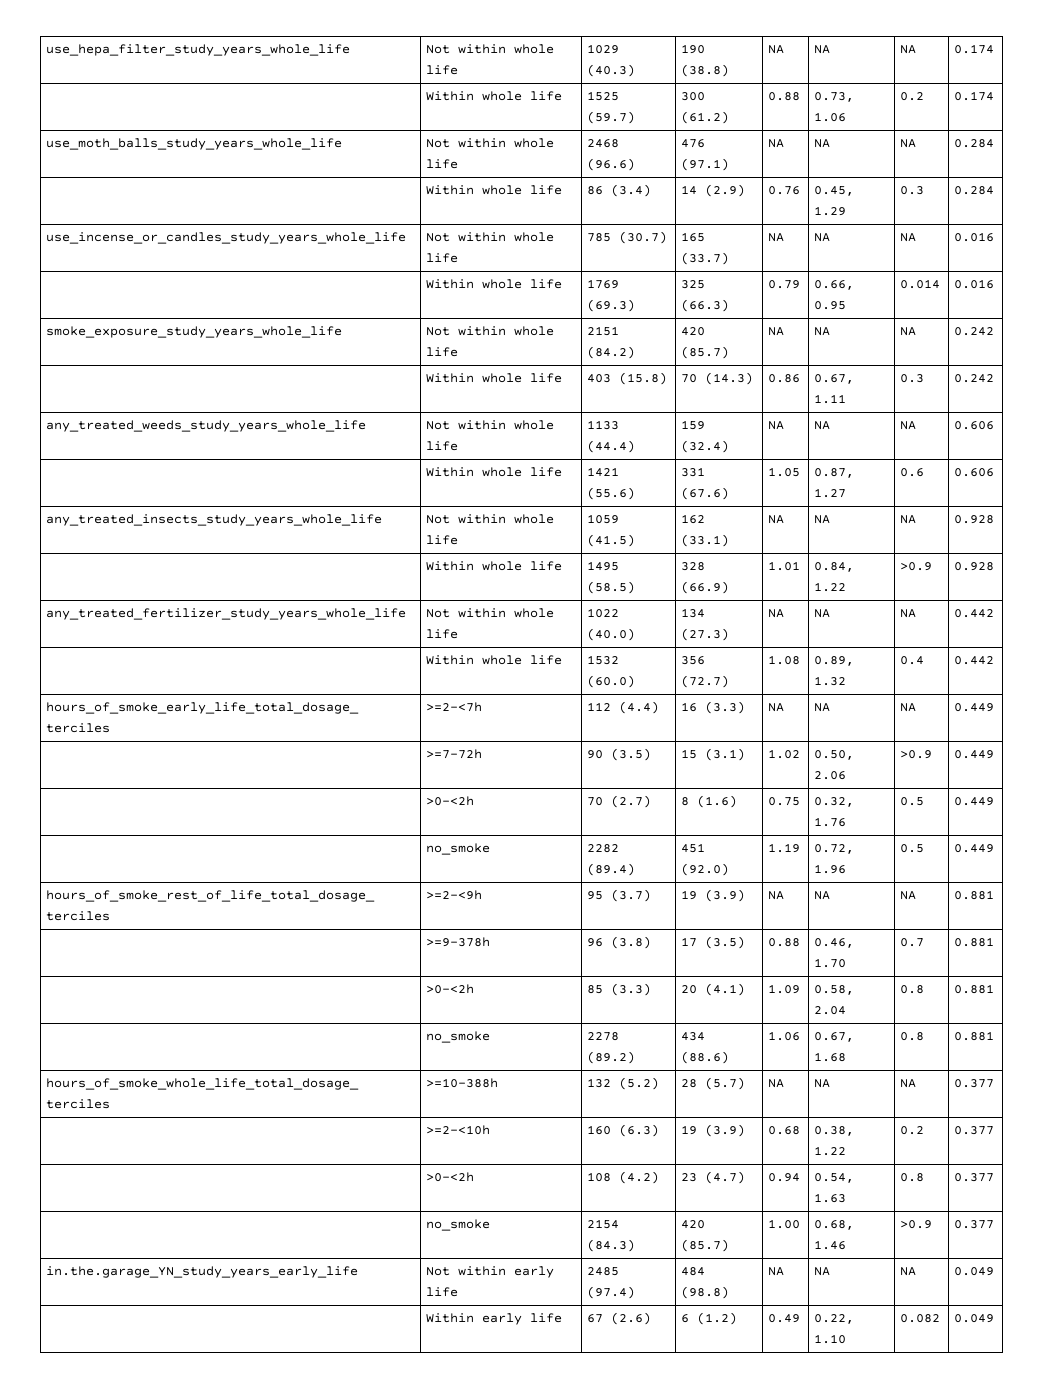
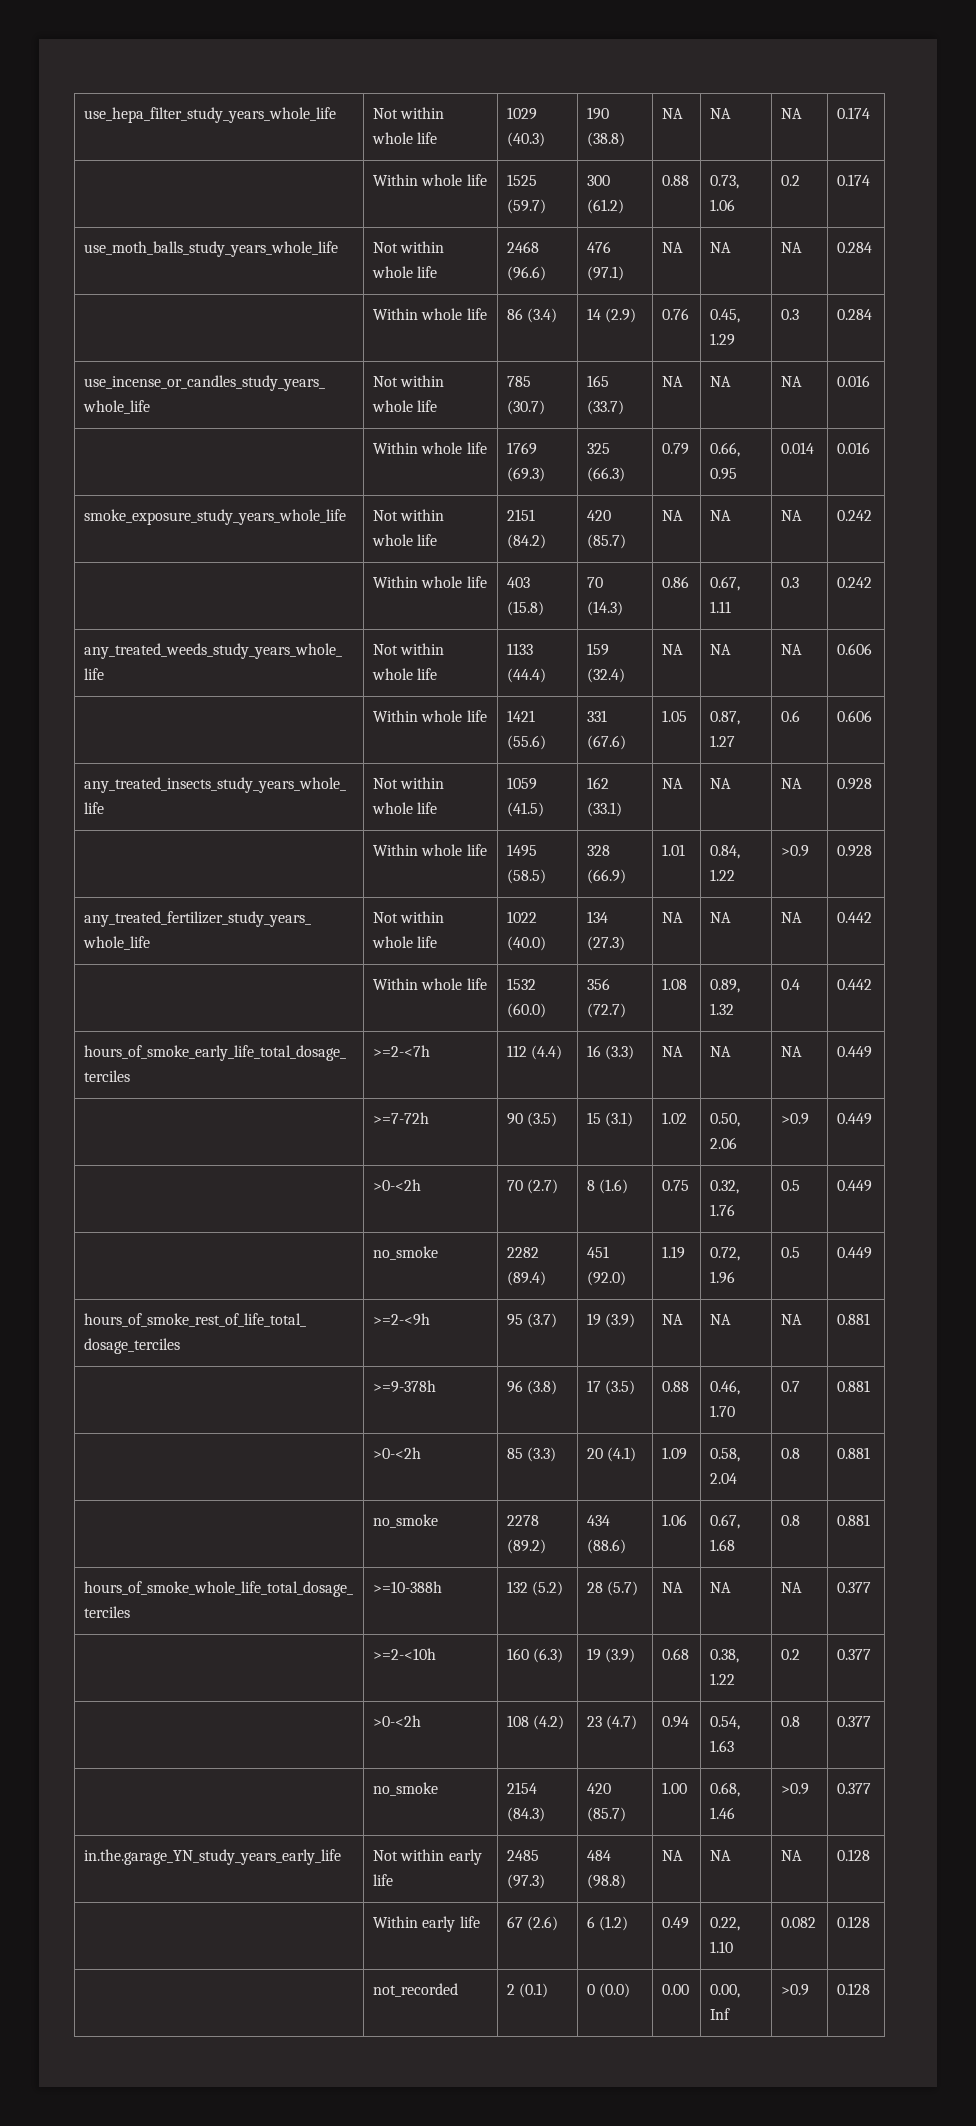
[587,1286,636,1299] (97.4) -> [507,1874,546,1889] (97.3)
[954,1267,995,1276] 0.049 -> [837,1849,871,1861] 0.128
[954,1314,995,1323] 0.049 -> [837,1916,871,1928] [373,1983,459,1997] [507,1983,549,1998] [587,1983,631,1998] [662,1984,690,1995] [710,1984,741,1998] [710,2008,731,2020] [781,1984,810,1996] [837,1983,871,1995] 0.128 // | not_recorded | 2 (0.1) | 0 (0.0) | 0.00 | 0.00, Inf | >0.9 | 0.128

